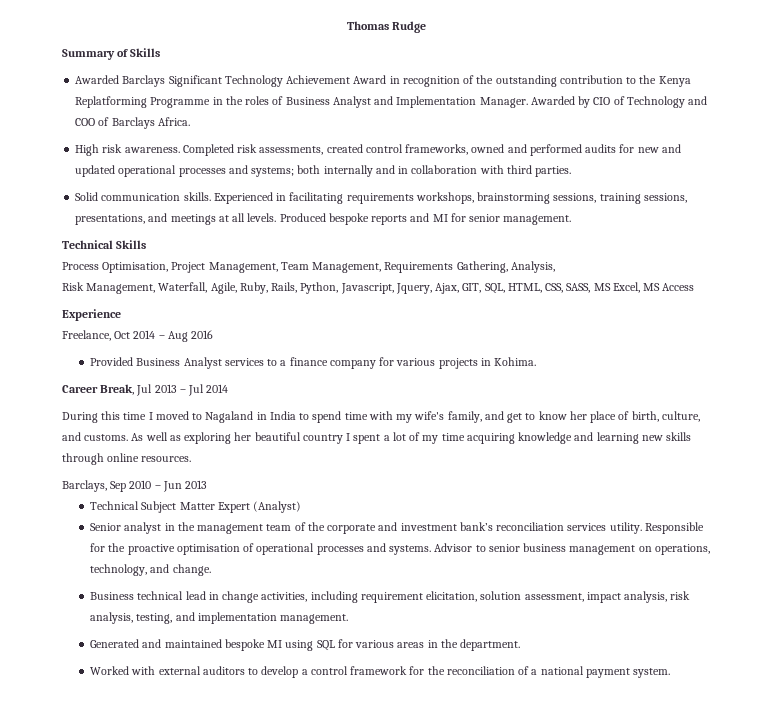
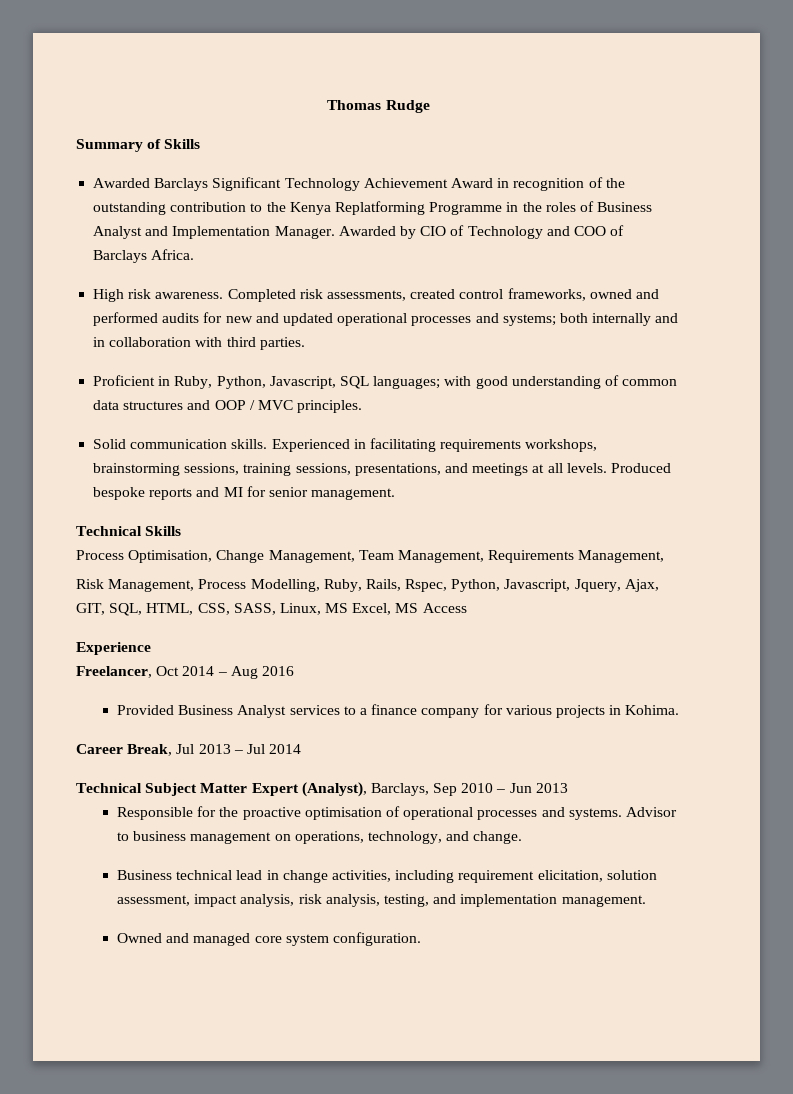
(572, 171) none -> [93,375,678,389] [93,400,363,413] // Proficient in Ruby, Python, Javascript, SQL languages; with good understanding of common data structures and OOP / MVC principles.
[171,262,206,273] Project -> [216,550,265,563] Change
[456,261,555,273] Gathering, Analysis, -> [578,550,665,563] Management,
[158,282,237,294] Waterfall, Agile, -> [198,579,320,592] Process Modelling,
(298, 287) none -> [405,579,448,592] Rspec,
(591, 288) none -> [279,603,321,615] Linux,
[62,330,111,341] Freelance, -> [76,666,152,678] Freelancer,
[62,411,700,423] [62,432,692,444] [62,453,192,465] During this time I moved to Nagaland in India to spend time with my wife's family, and get to know her place of birth, culture, and customs. As well as exploring her beautiful country I spent a lot of my time acquiring knowledge and learning new skills through online resources. // -> [76,782,367,797] Technical Subject Matter Expert (Analyst),
[90,501,302,513] [90,522,642,534] Technical Subject Matter Expert (Analyst) // Senior analyst in the management team of the corporate and investment bank’s reconciliation services utility. -> (568, 788) none
[488,544,520,552] senior -> (130, 836) none
[90,639,521,651] [90,666,670,678] Generated and maintained bespoke MI using SQL for various areas in the department. // Worked with external auditors to develop a control framework for the reconciliation of a national payment system. -> [117,932,421,946] Owned and managed core system configuration.

